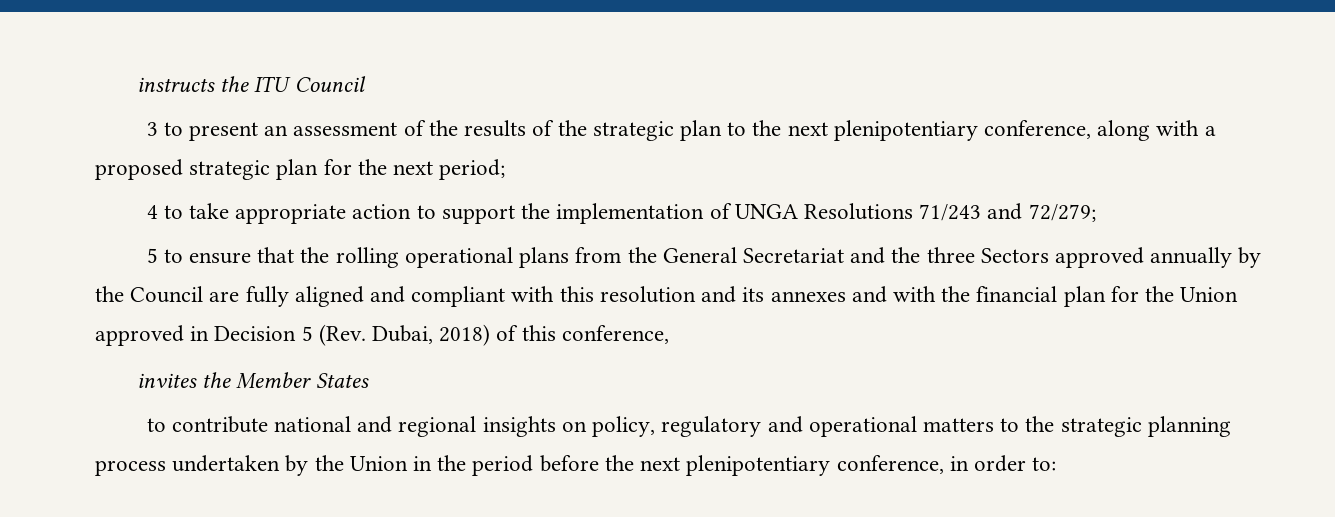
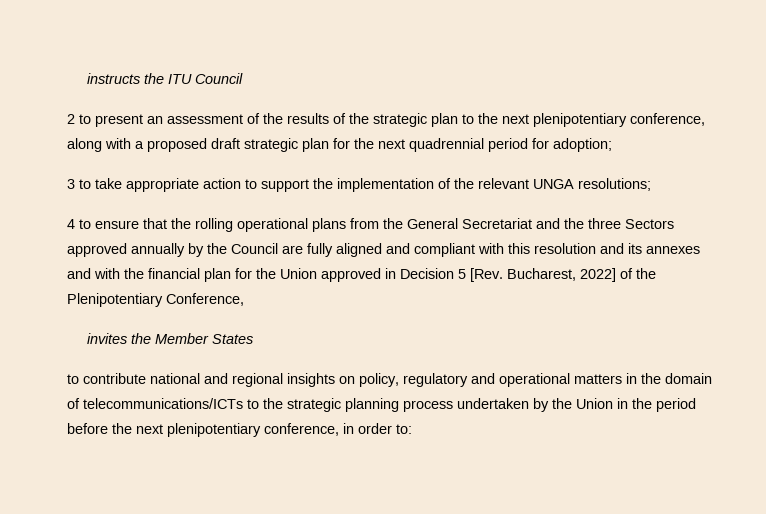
[146,122,158,136] 3 -> [67,114,75,124] 2
(183, 169) none -> [211,138,240,149] draft
[439,159,506,180] [146,205,158,219] period; // 4 -> [409,138,612,152] [67,179,75,189] quadrennial period for adoption; // 3
[734,203,1096,222] [146,248,158,263] UNGA Resolutions 71/243 and 72/279; // 5 -> [454,178,651,191] [67,219,75,229] the relevant UNGA resolutions; // 4
[318,324,669,346] (Rev. Dubai, 2018) of this conference, -> [470,268,656,282] [67,293,244,307] [Rev. Bucharest, 2022] of the Plenipotentiary Conference,
(994, 425) none -> [626,373,712,384] [67,398,243,409] in the domain of telecommunications/ICTs

